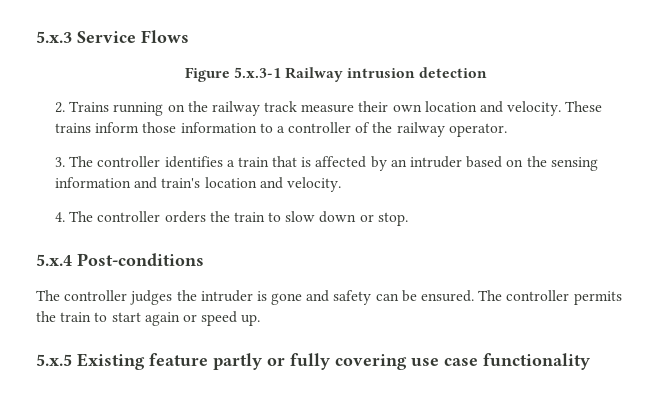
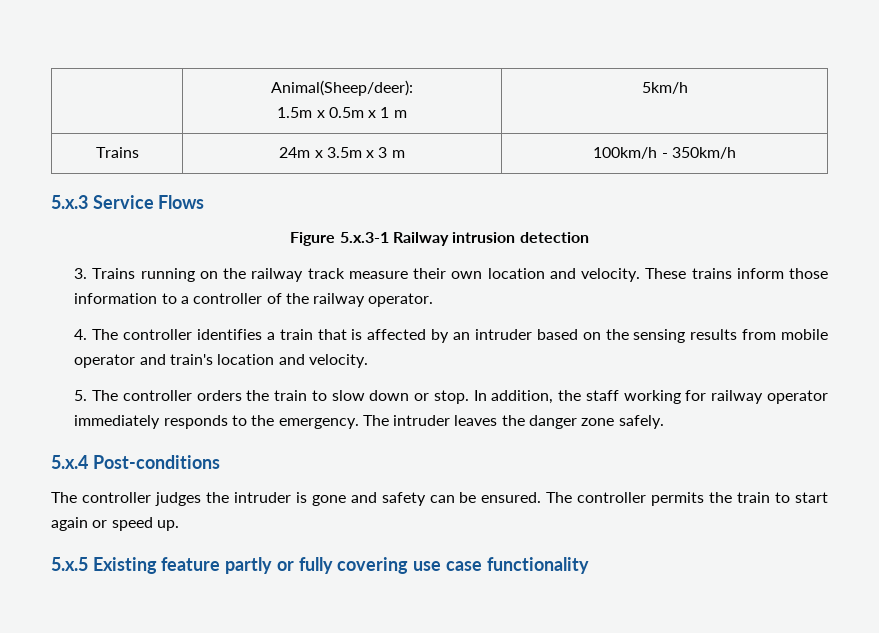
(36, 37) none -> [271,80,413,96] [277,107,407,118] [641,82,688,94] [95,147,139,158] [279,147,405,158] [593,147,736,159] | Animal(Sheep/deer): // 1.5m x 0.5m x 1 m | 5km/h // Trains | 24m x 3.5m x 3 m | 100km/h - 350km/h //
[54,102,65,113] 2. -> [74,268,88,279] 3.
[54,157,65,167] 3. -> [74,329,88,340] 4.
[54,177,131,188] information -> [690,329,829,340] [74,354,136,368] results from mobile operator
[54,212,65,222] 4. -> [74,390,88,401] 5.
(408, 219) none -> [473,390,829,404] [74,415,664,429] In addition, the staff working for railway operator immediately responds to the emergency. The intruder leaves the danger zone safely.

